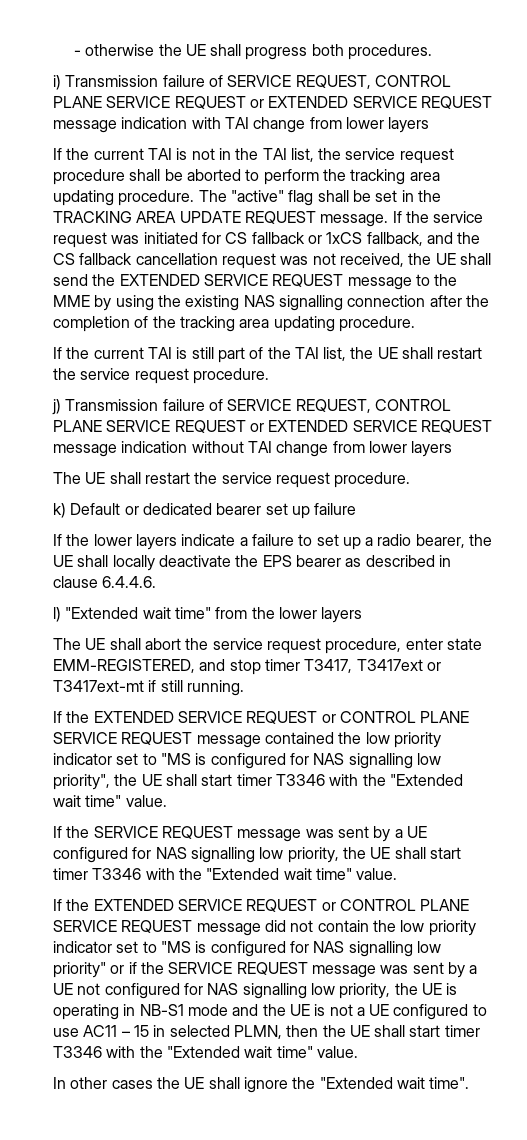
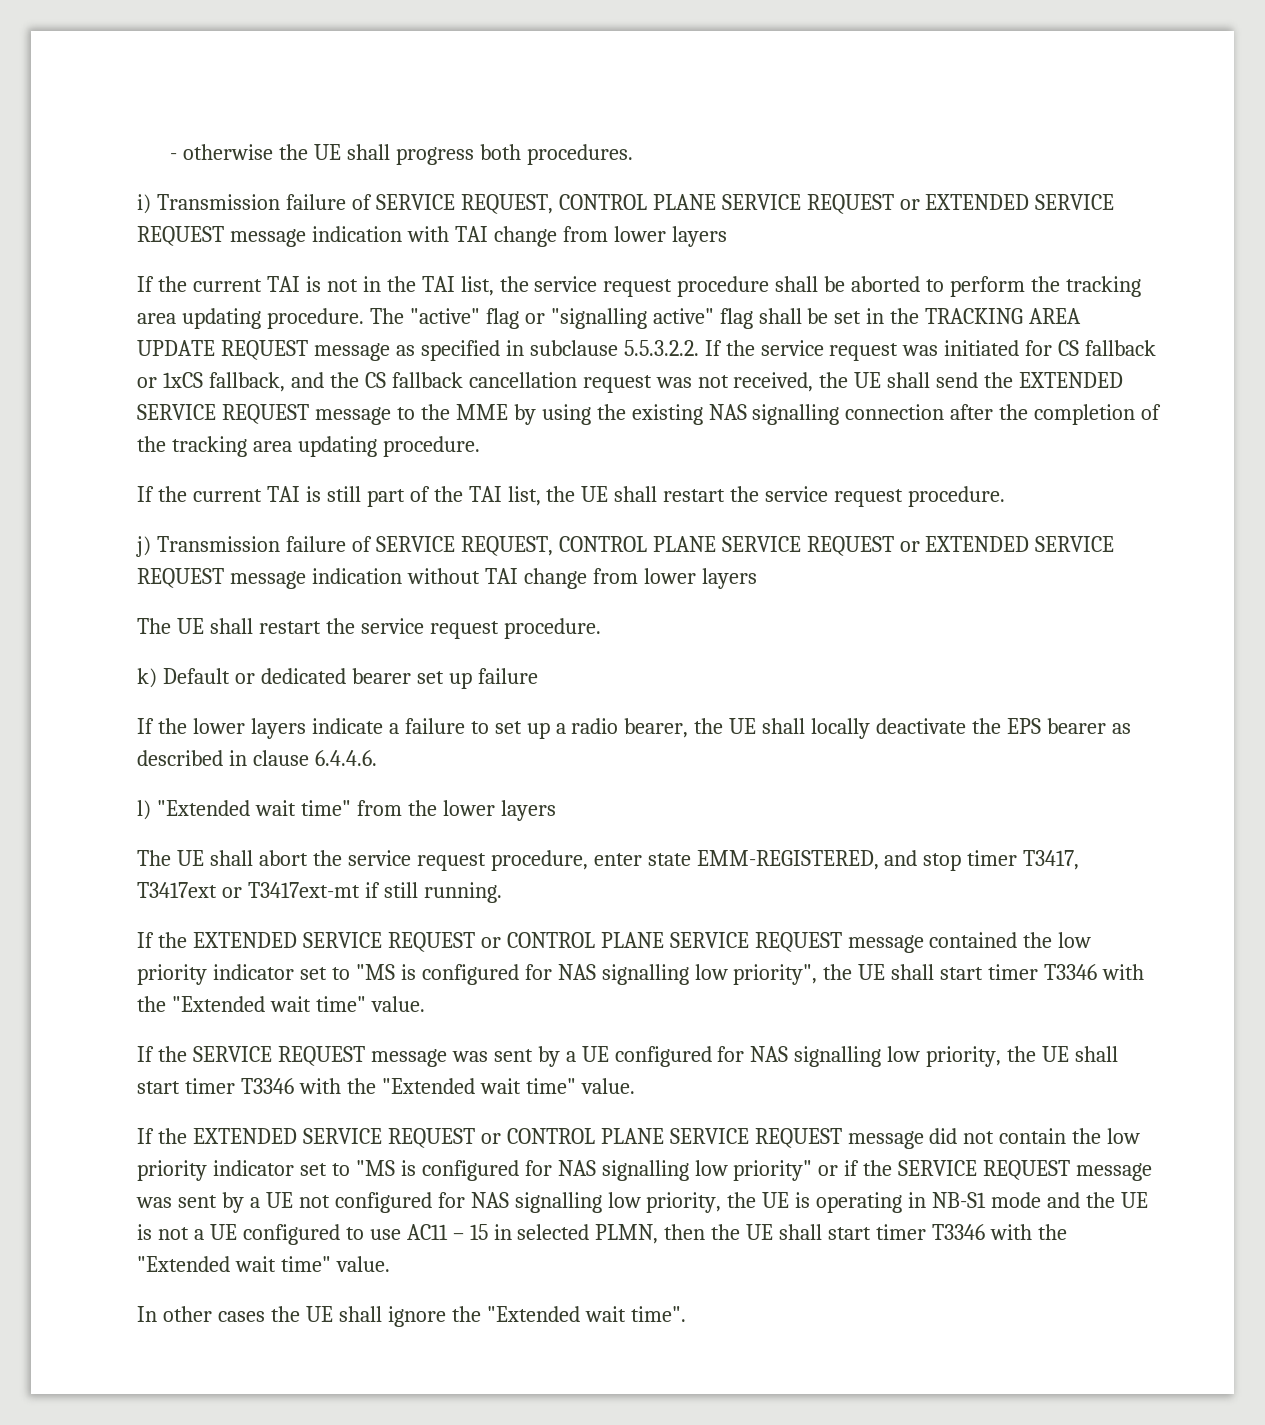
(314, 198) none -> [524,308,753,329] or "signalling active" flag
[320,214,389,227] message. -> [313,340,699,361] message as specified in subclause 5.5.3.2.2.

